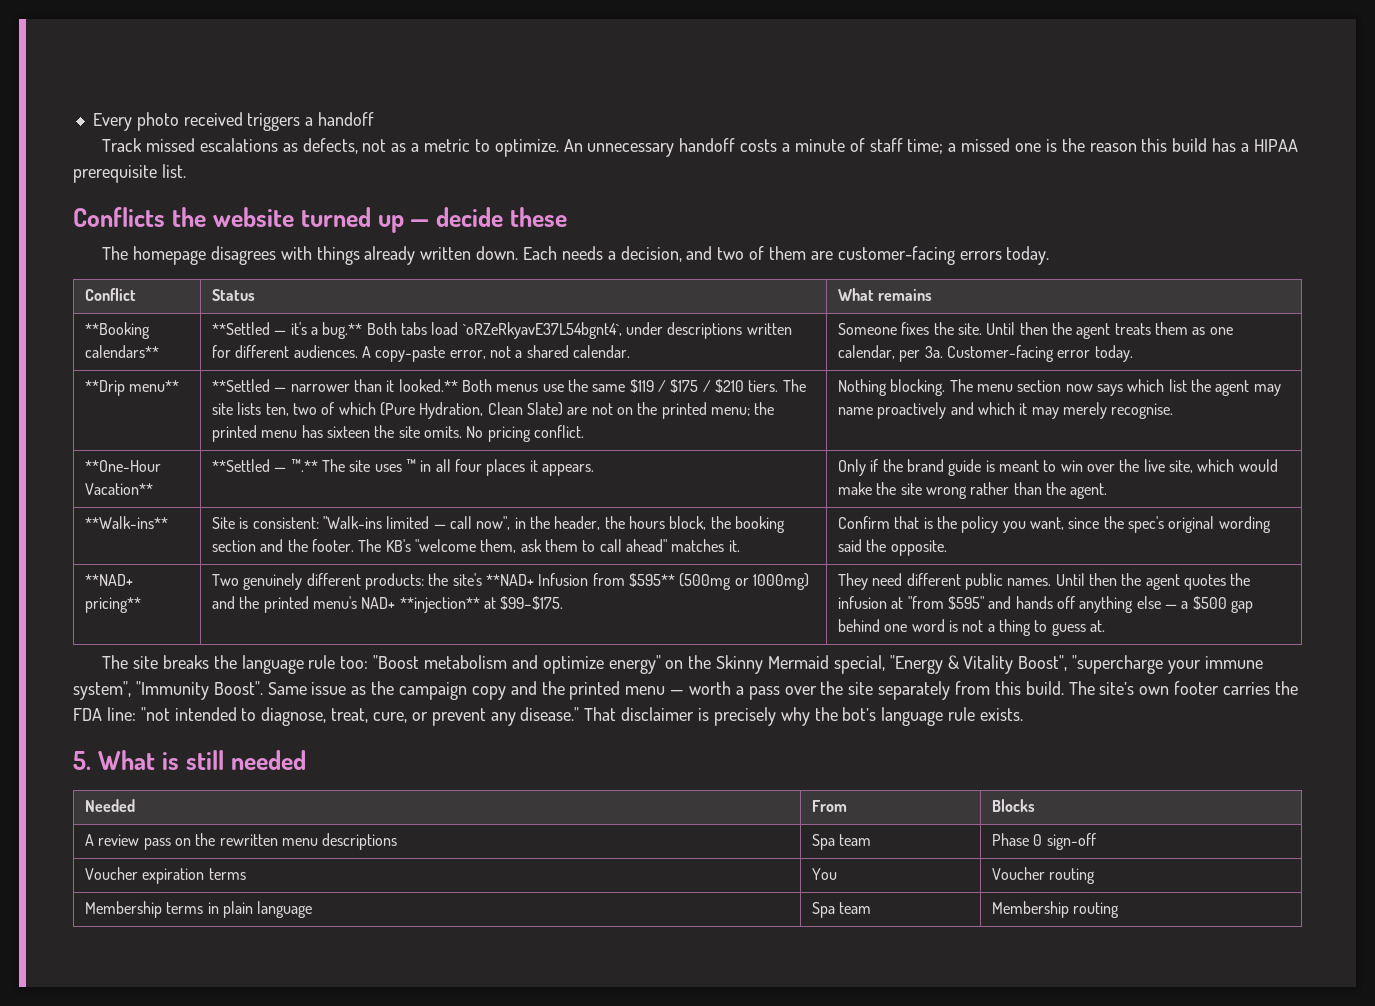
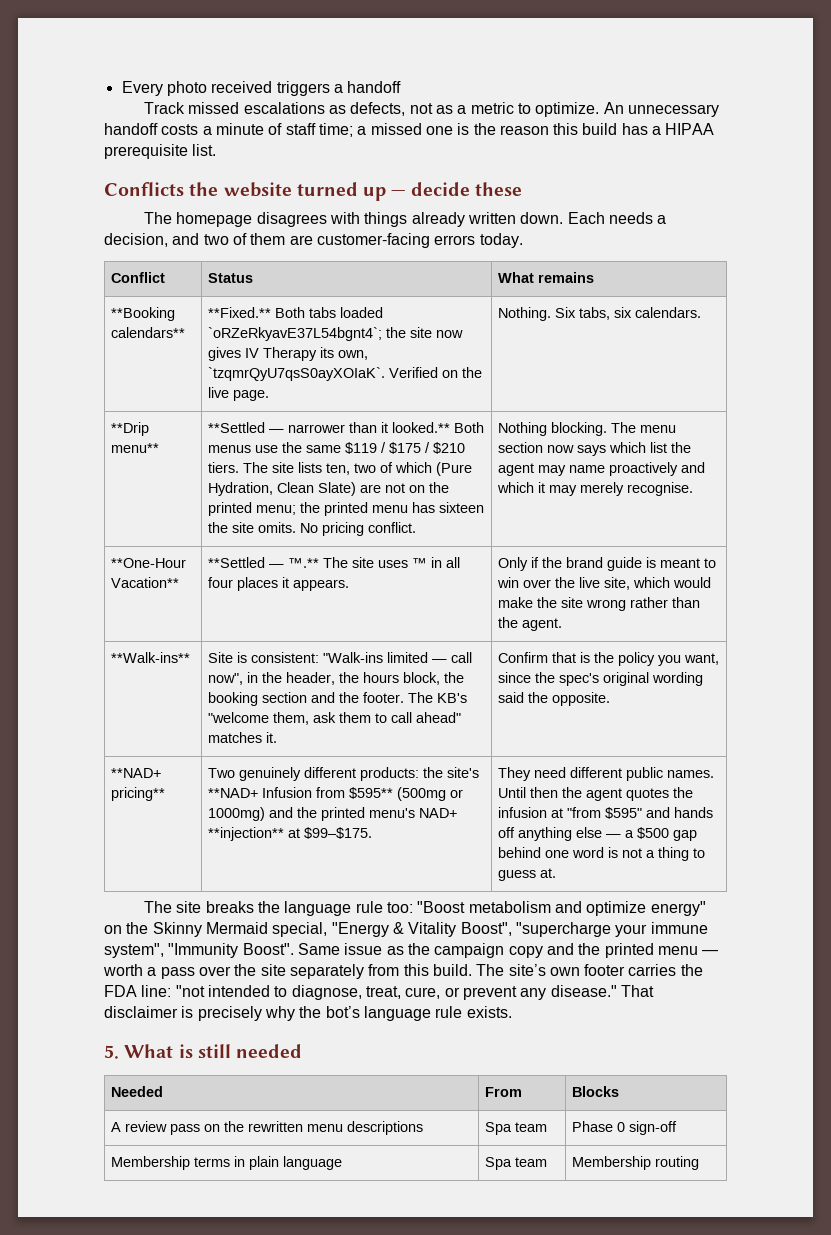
[212,322,792,339] [212,345,630,362] [838,322,1233,339] [838,345,1133,362] **Settled — it's a bug.** Both tabs load `oRZeRkyavE37L54bgnt4`, under descriptions written for different audiences. A copy-paste error, not a shared calendar. | Someone fixes the site. Until then the agent treats them as one calendar, per 3a. Customer-facing error today. -> [207,307,383,318] [207,327,463,341] [207,347,368,361] [207,367,482,381] [207,387,269,401] [497,307,701,321] **Fixed.** Both tabs loaded `oRZeRkyavE37L54bgnt4`; the site now gives IV Therapy its own, `tzqmrQyU7qsS0ayXOIaK`. Verified on the live page. | Nothing. Six tabs, six calendars.
[85,867,246,884] [812,868,838,880] [992,867,1096,884] // Voucher expiration terms | You | Voucher routing -> (677, 1128) none

